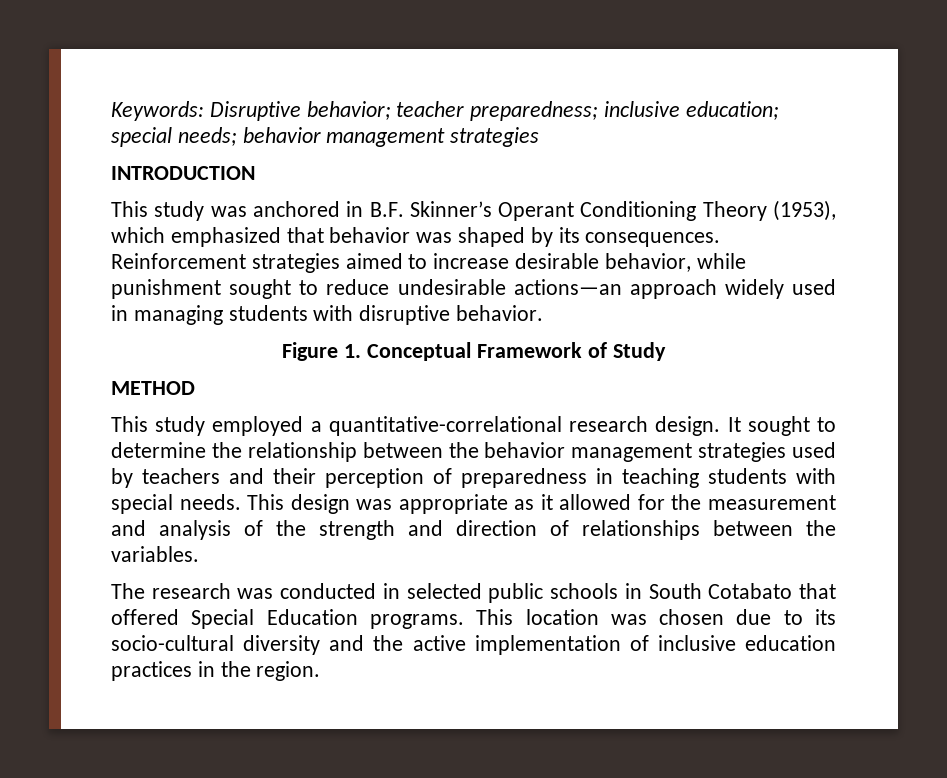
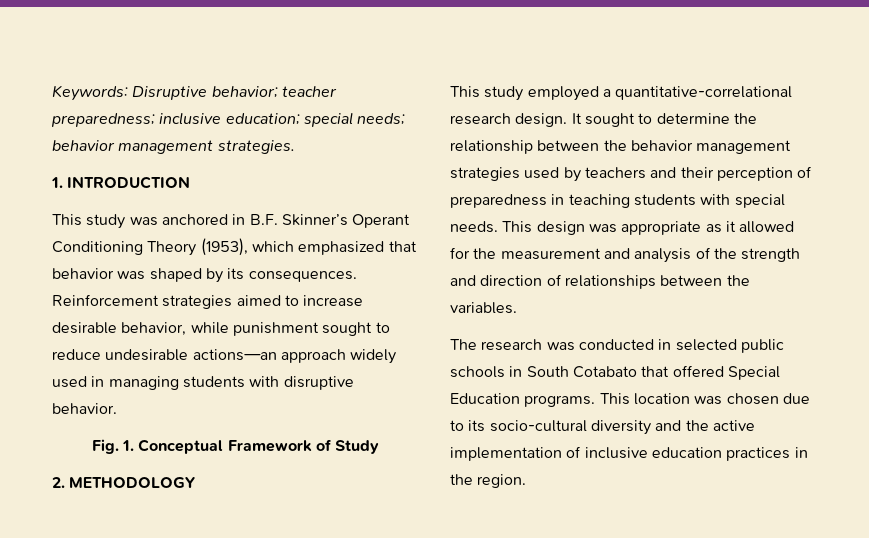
[450,127,540,147] strategies // -> [217,140,295,154] [51,177,63,188] strategies. // 1.
[282,342,339,361] Figure -> [91,439,119,454] Fig.
[111,381,195,395] METHOD -> [52,477,196,488] 2. METHODOLOGY

